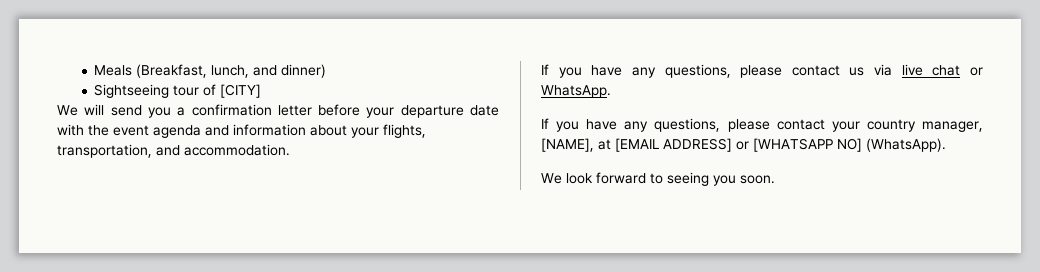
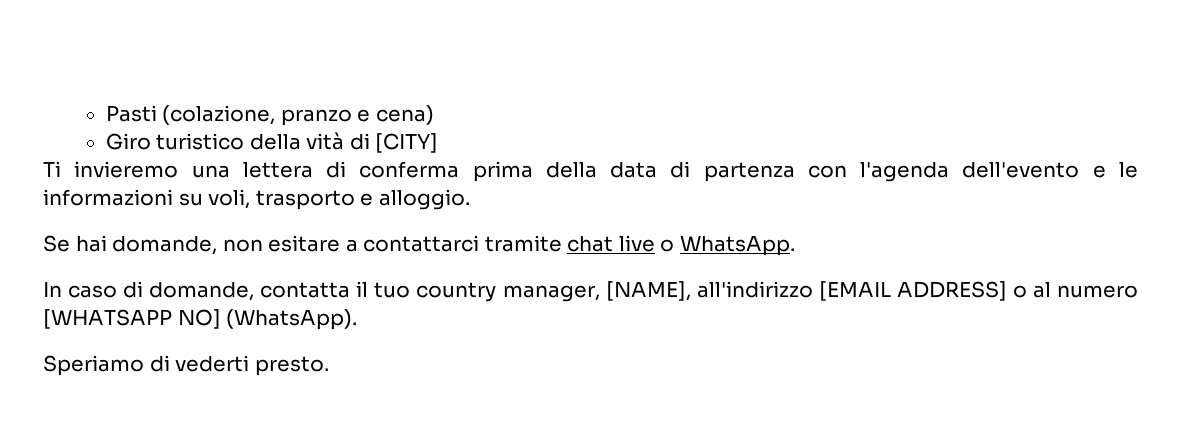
[94,64,327,78] [94,84,262,98] [57,104,500,118] [57,124,426,138] [57,144,290,158] [541,64,983,78] [541,85,611,98] [541,118,860,132] Meals (Breakfast, lunch, and dinner) // Sightseeing tour of [CITY] // We will send you a confirmation letter before your departure date with the event agenda and information about your flights, transportation, and accommodation. // If you have any questions, please contact us via live chat or WhatsApp. // If you have any questions, please contact your -> [105,105,434,126] [105,132,439,153] [43,161,1138,182] [43,189,470,210] [43,235,795,256] [43,281,411,301] Pasti (colazione, pranzo e cena) // Giro turistico della vità di [CITY] // Ti invieremo una lettera di conferma prima della data di partenza con l'agenda dell'evento e le informazioni su voli, trasporto e alloggio. // Se hai domande, non esitare a contattarci tramite chat live o WhatsApp. // In caso di domande, contatta il tuo
[598,139,611,150] at -> [696,281,813,298] all'indirizzo
[736,141,749,150] or -> [1012,282,1139,298] o al numero
[541,172,775,186] We look forward to seeing you soon. -> [43,355,329,376] Speriamo di vederti presto.

